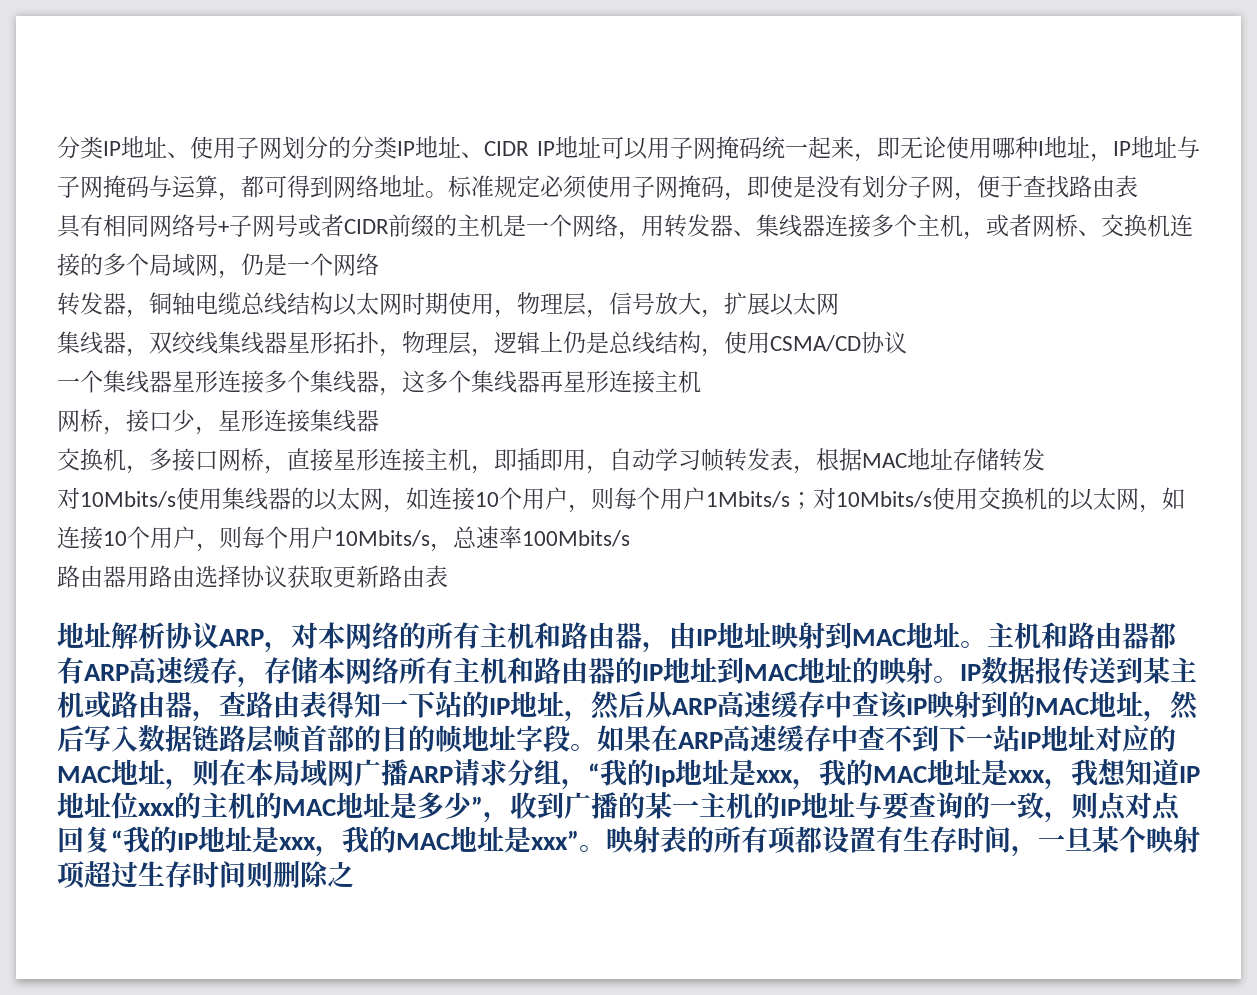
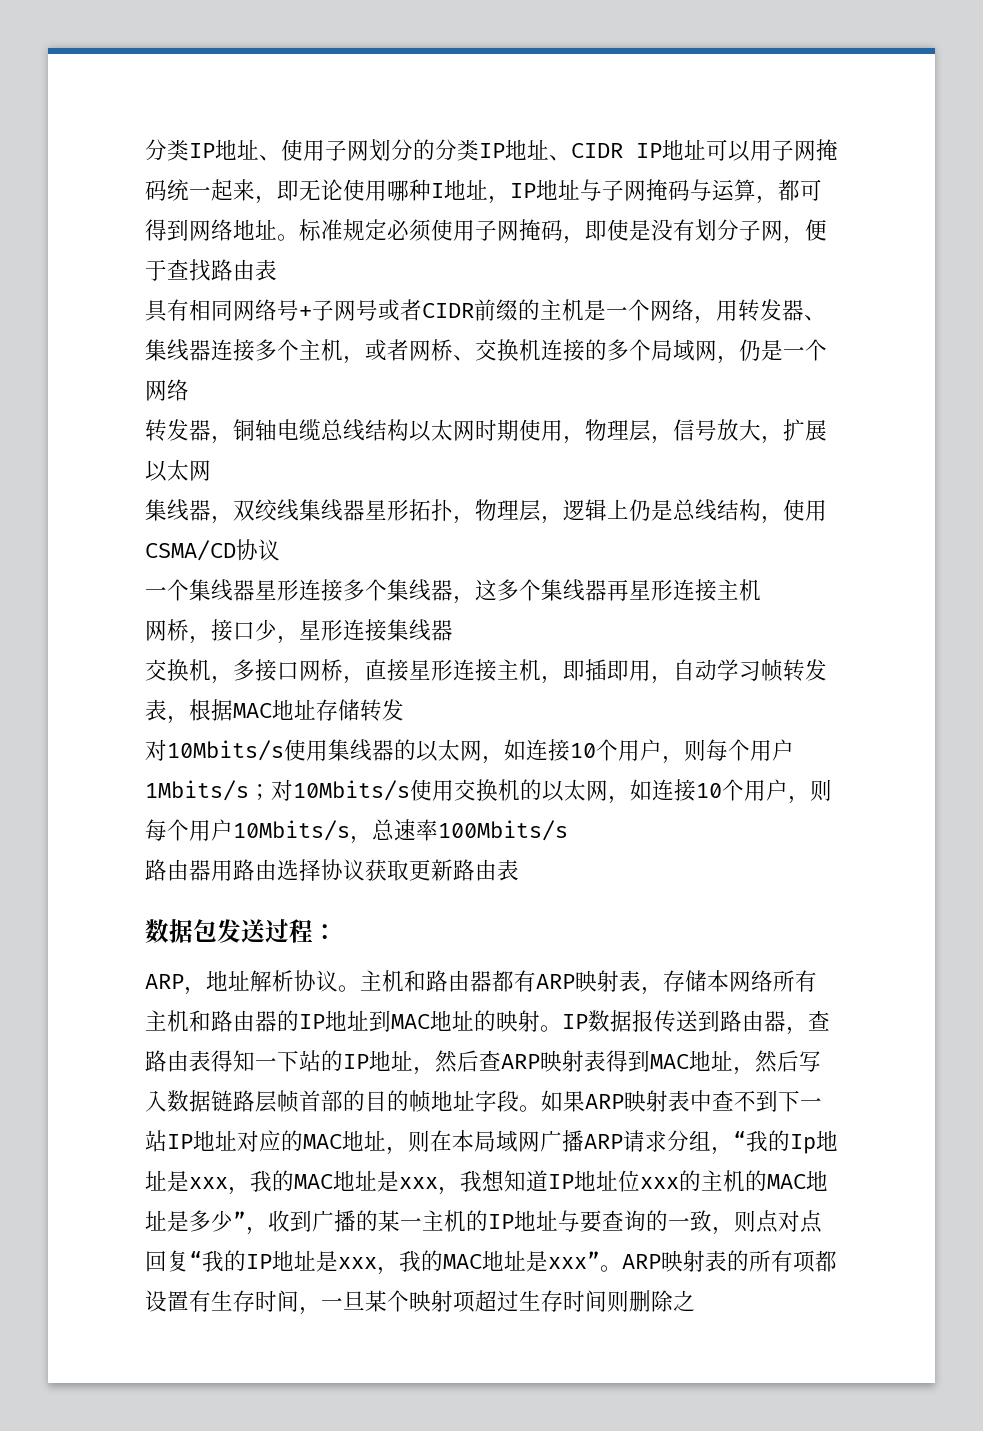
[57,622,960,653] 地址解析协议ARP，对本网络的所有主机和路由器，由IP地址映射到MAC地址 -> [145,919,337,943] [145,970,338,995] 数据包发送过程： // ARP，地址解析协议
[129,656,237,684] 高速缓存 -> [575,970,641,992] 映射表
[1143,657,1197,684] [57,691,111,719] 某主机或 -> (720, 1021) none
[645,690,1035,719] 从ARP高速缓存中查该IP映射到的 -> [479,1050,650,1072] 查ARP映射表得到
[651,724,831,752] 在ARP高速缓存 -> [585,1090,690,1112] ARP映射表
(606, 848) none -> [622,1254,661,1269] ARP

